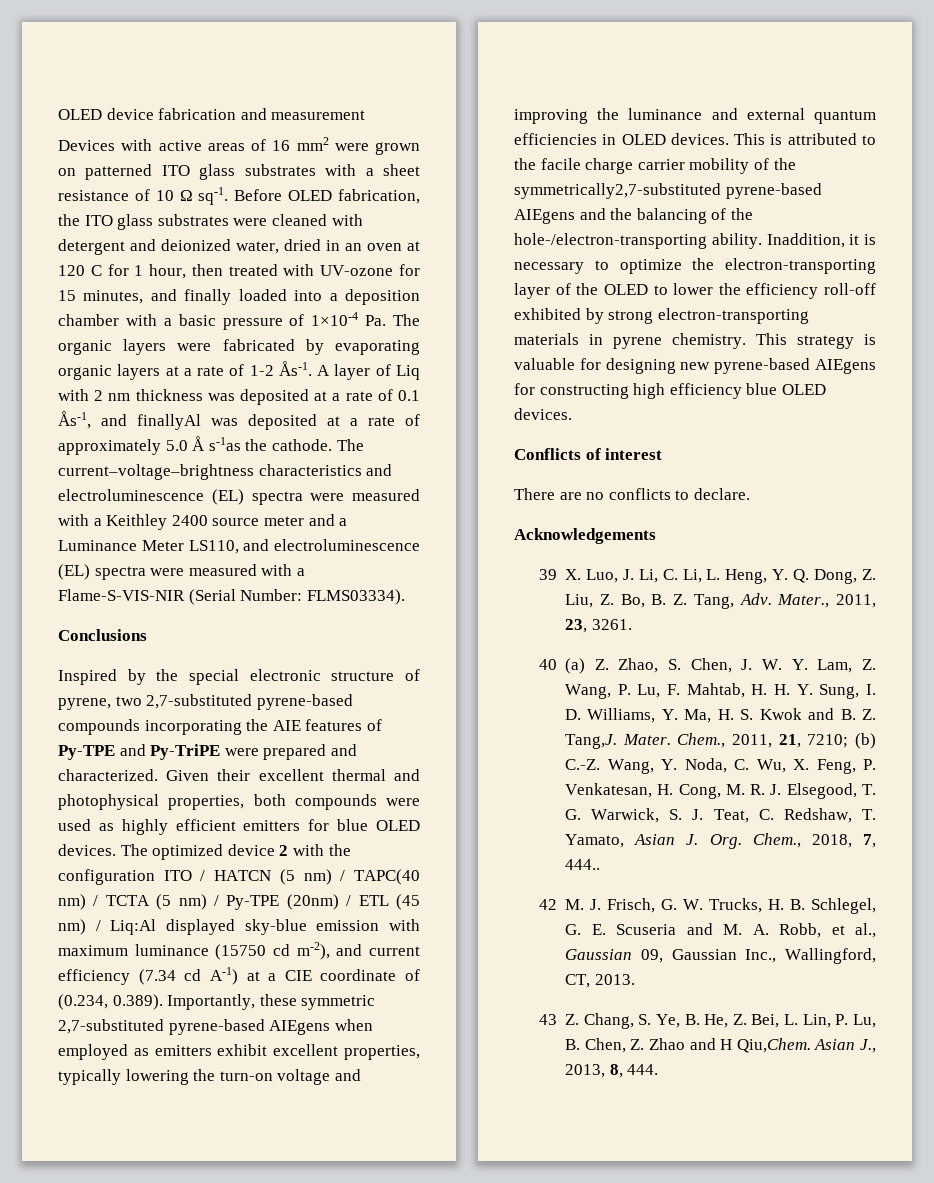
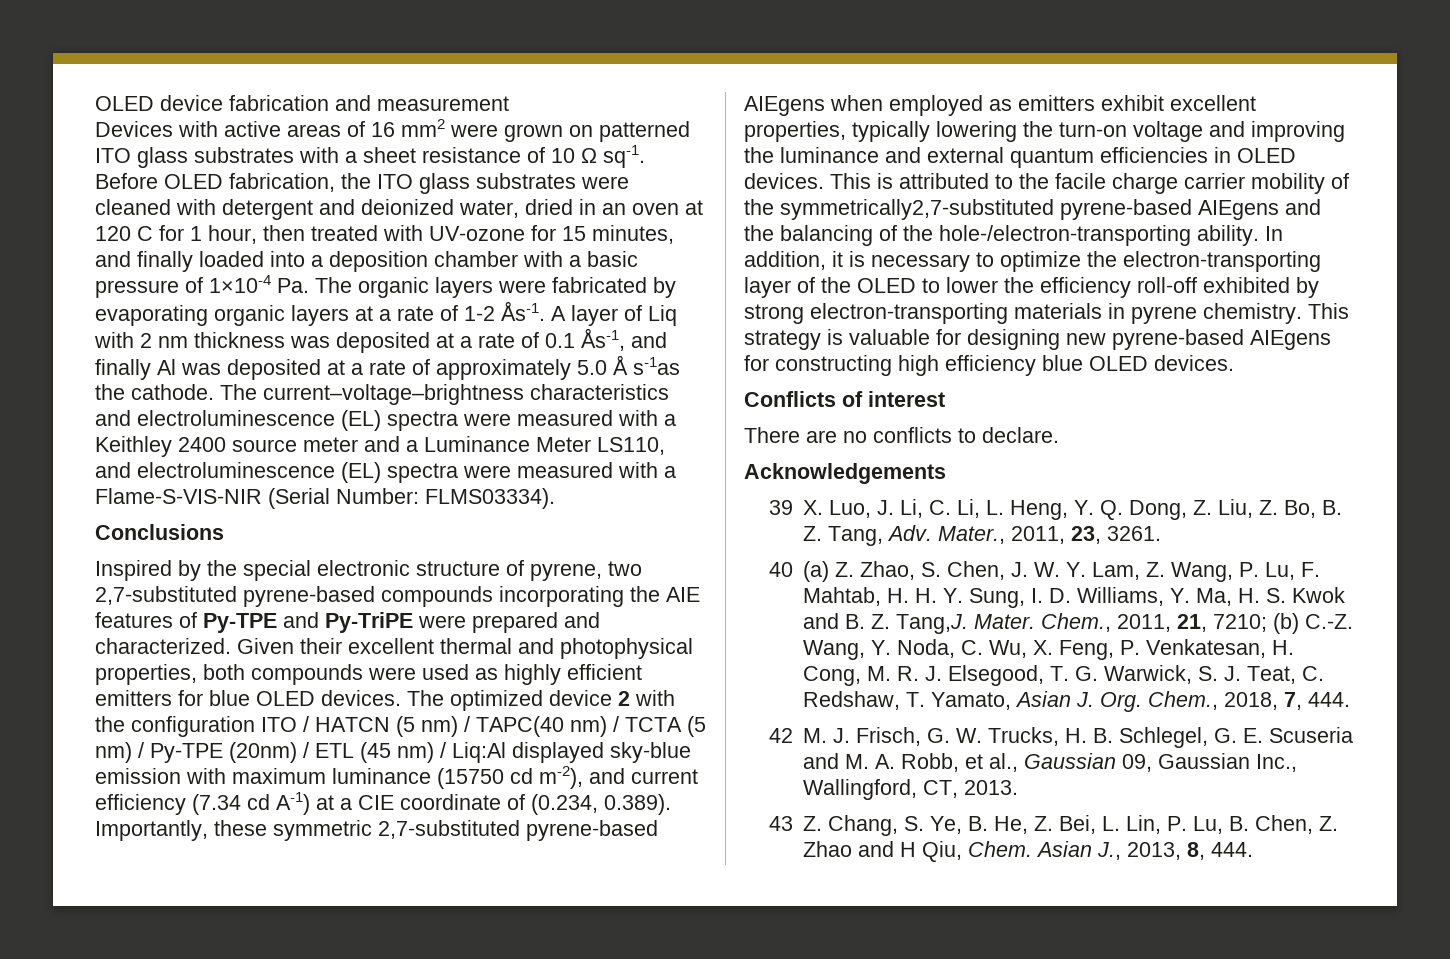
[137,414,201,430] finallyAl -> [95,359,176,380] finally Al
[766,233,845,248] Inaddition, -> [1265,226,1283,241] [744,251,826,270] In addition,
[565,859,601,870] 444.. -> [1308,692,1351,707] 444.
[736,1038,811,1053] Qiu,Chem. -> [922,841,1033,862] Qiu, Chem.

